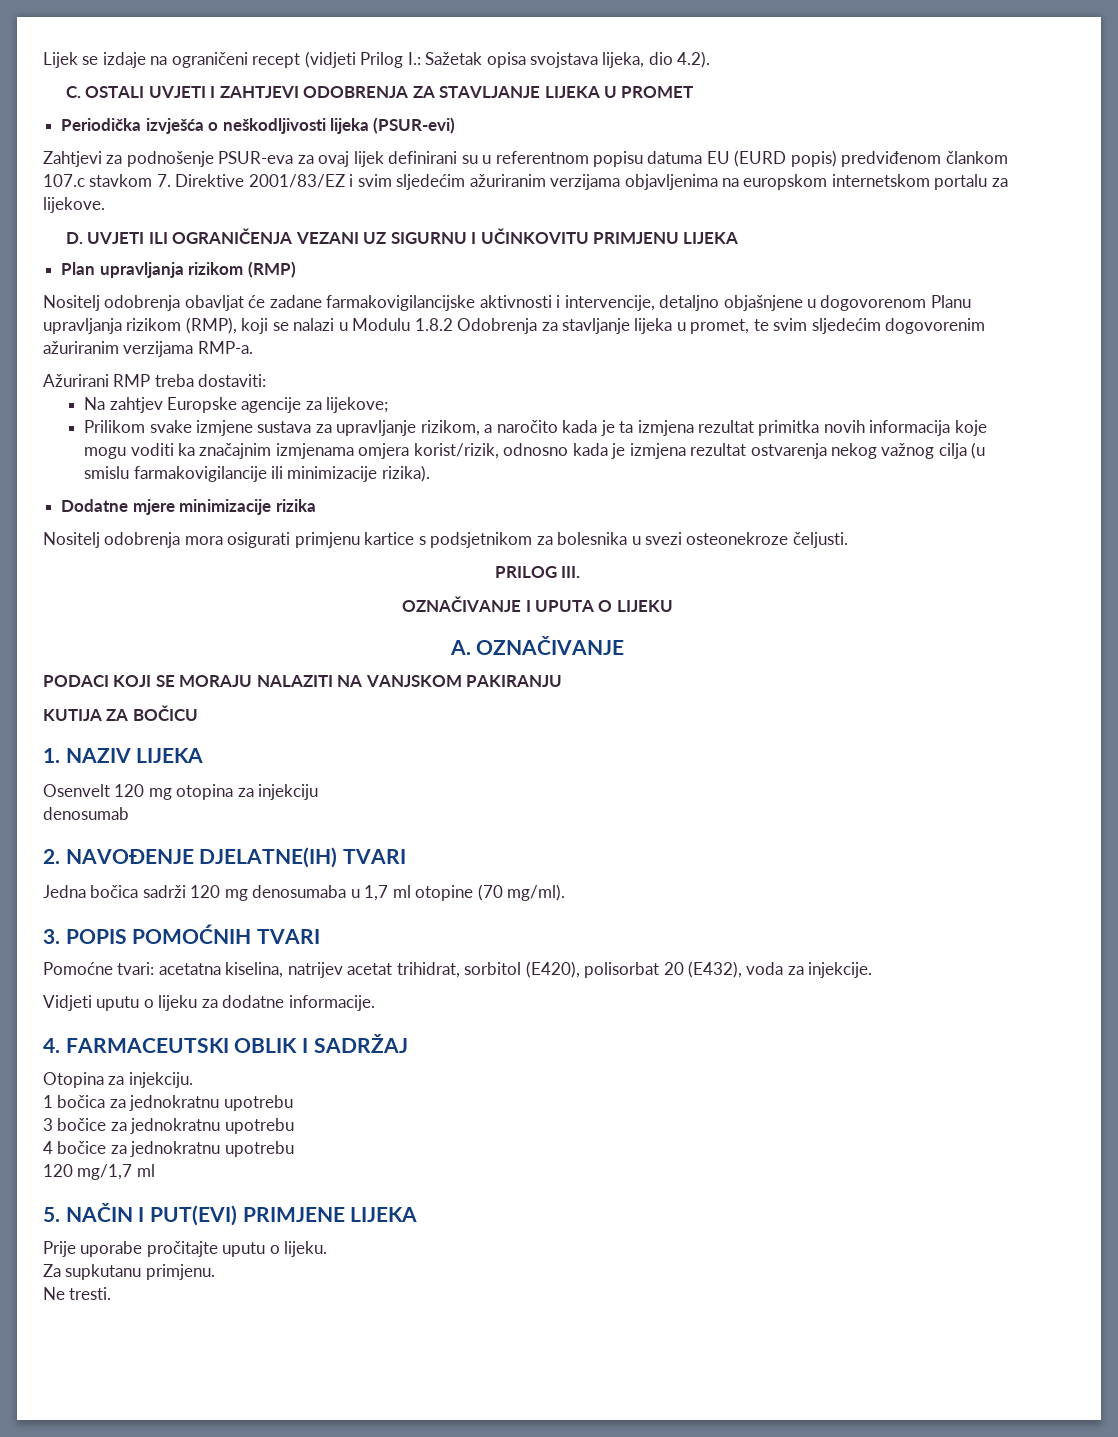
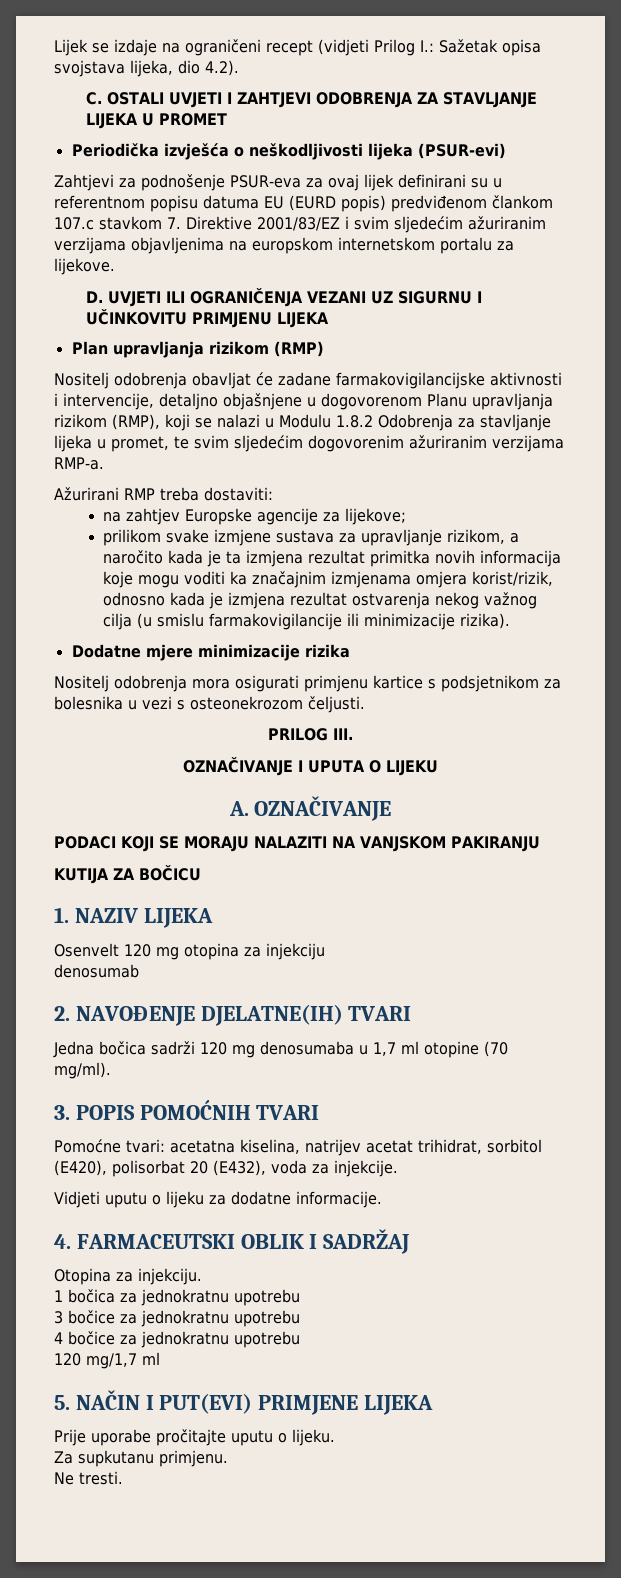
[84,397,106,410] Na -> [103,512,122,522] na
[84,420,146,433] Prilikom -> [103,529,162,546] prilikom
[645,532,789,545] svezi osteonekroze -> [142,696,303,710] vezi s osteonekrozom

